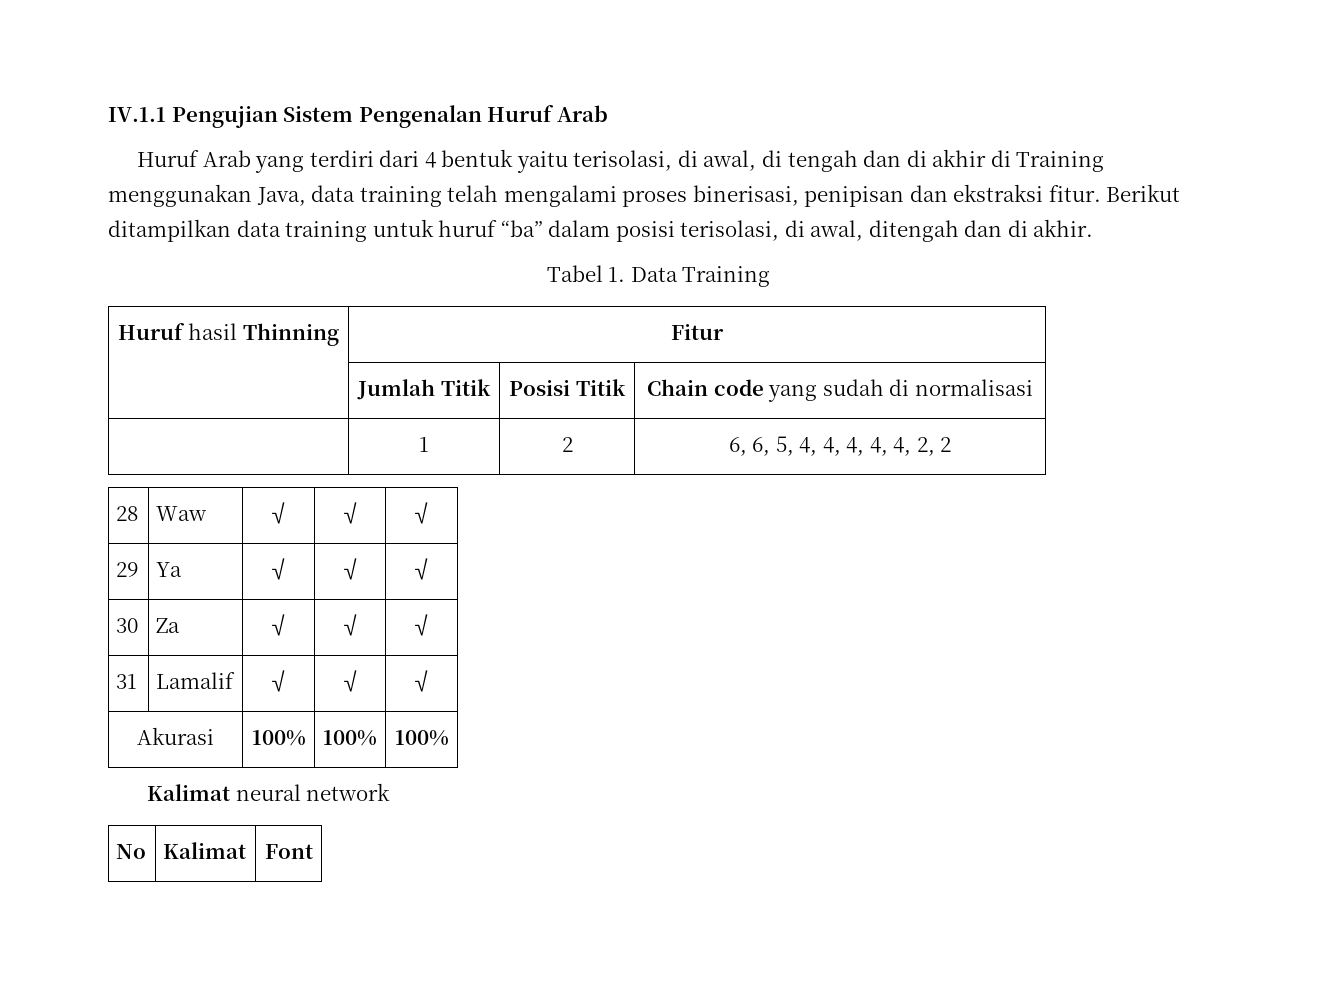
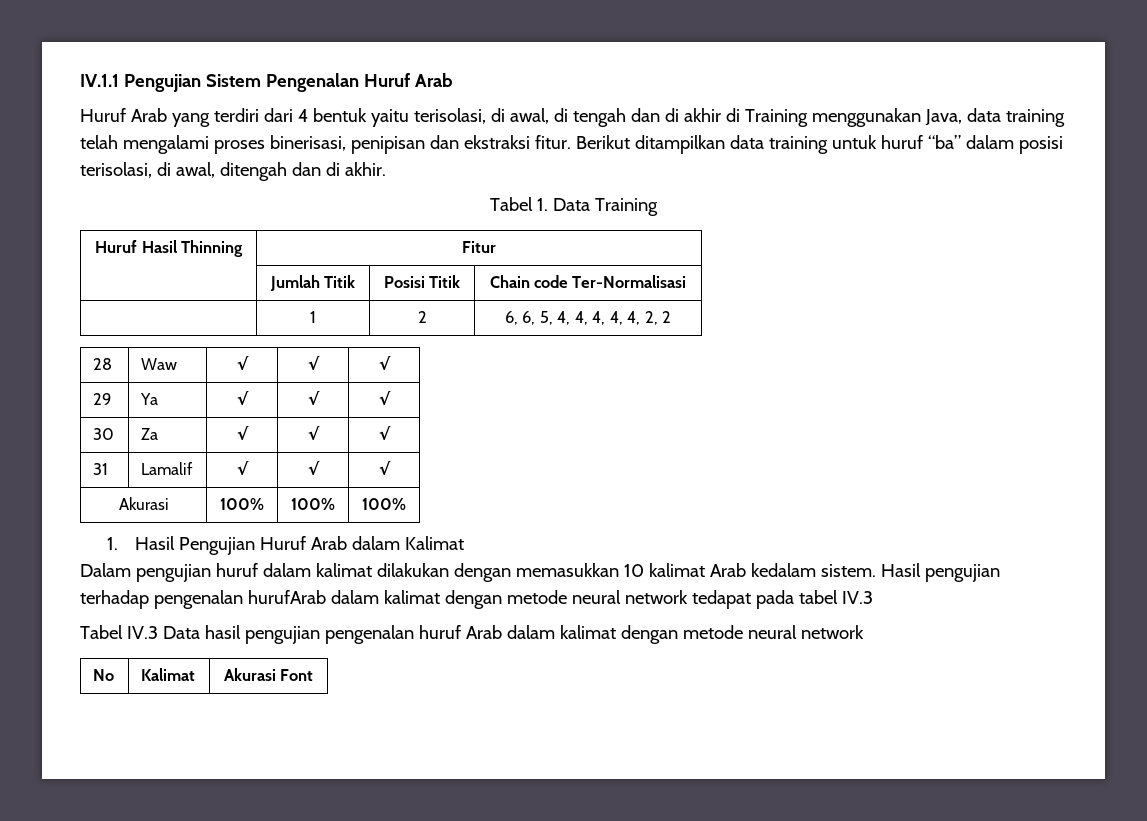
[188,323,237,340] hasil -> [141,240,177,253] Hasil
[768,379,1033,402] yang sudah di normalisasi -> [572,275,687,288] Ter-Normalisasi
[147,784,231,801] Kalimat -> [107,536,464,555] [80,563,1000,582] [80,590,873,609] [80,625,743,644] 1. Hasil Pengujian Huruf Arab dalam Kalimat // Dalam pengujian huruf dalam kalimat dilakukan dengan memasukkan 10 kalimat Arab kedalam sistem. Hasil pengujian terhadap pengenalan hurufArab dalam kalimat dengan metode neural network tedapat pada tabel IV.3 // Tabel IV.3 Data hasil pengujian pengenalan huruf Arab dalam kalimat dengan metode
(247, 850) none -> [223,668,276,681] Akurasi

